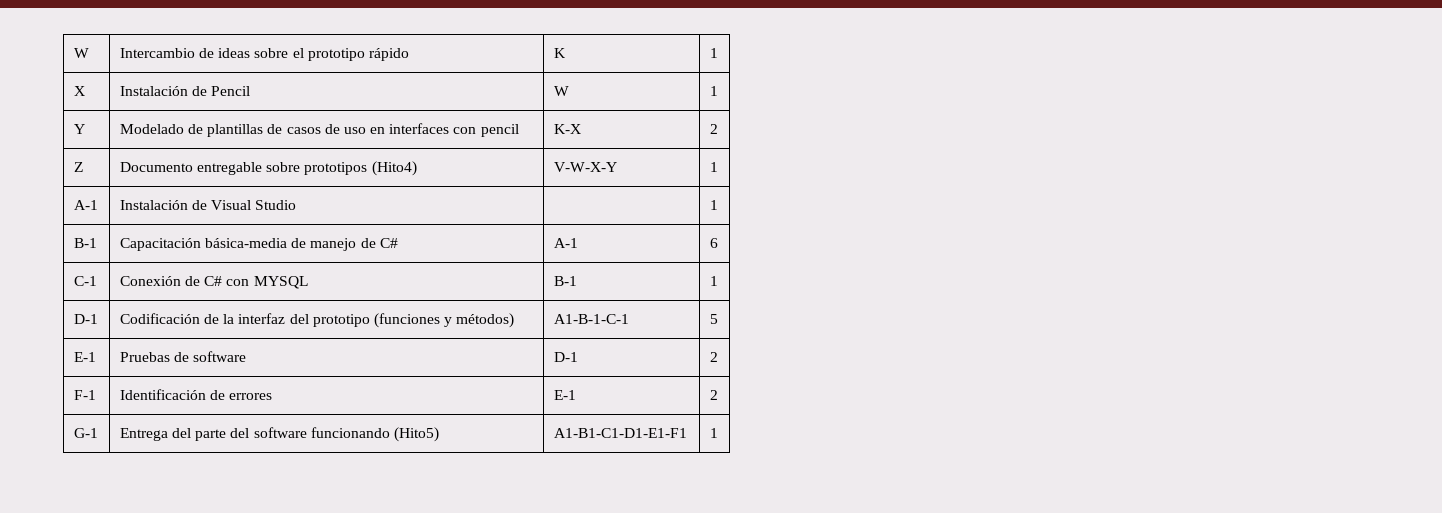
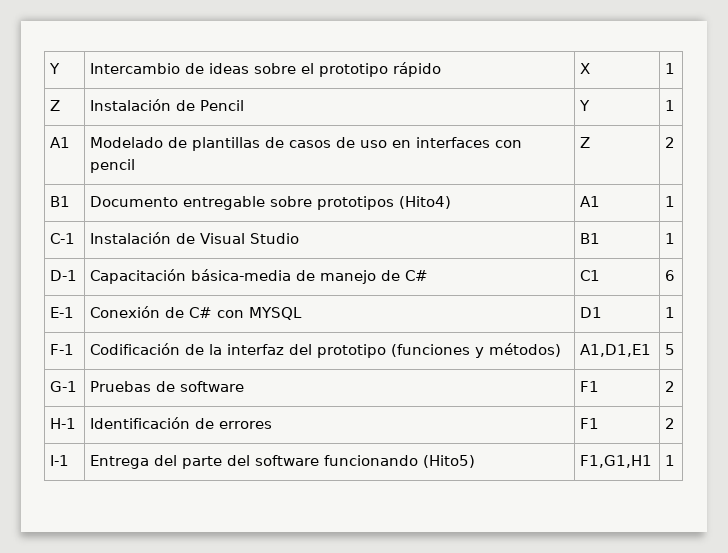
[73,48,89,58] W -> [49,63,61,74] Y
[553,48,566,58] [709,48,718,58] [73,86,85,96] K | 1 // X -> [580,63,591,74] [665,63,676,74] [50,100,61,111] X | 1 // Z
[553,86,569,96] [709,86,718,96] [73,124,85,134] W | 1 // Y -> [579,100,591,111] [665,100,676,111] [50,137,71,148] Y | 1 // A1
[553,124,581,134] [709,124,718,134] [73,162,83,172] K-X | 2 // Z -> [580,137,591,148] [665,137,676,148] [50,196,71,207] Z | 2 // B1
[553,162,617,172] [709,162,718,172] [73,200,98,210] V-W-X-Y | 1 // A-1 -> [580,196,601,207] [665,196,676,207] [50,233,76,244] A1 | 1 // C-1
[709,200,718,210] [73,238,97,248] | 1 // B-1 -> [580,233,601,244] [665,233,676,244] [50,270,78,281] B1 | 1 // D-1
[553,238,578,248] A-1 -> [580,270,601,281] C1
[73,276,97,286] C-1 -> [50,307,75,318] E-1
[553,276,577,286] [709,276,718,286] [73,314,98,324] B-1 | 1 // D-1 -> [580,307,603,318] [665,307,676,318] [50,344,75,355] D1 | 1 // F-1
[553,314,629,324] A1-B-1-C-1 -> [580,344,652,357] A1,D1,E1
[73,352,96,362] E-1 -> [50,381,78,392] G-1
[553,352,578,362] [709,352,718,362] [73,390,96,400] D-1 | 2 // F-1 -> [580,381,600,392] [665,381,676,392] [50,418,77,429] F1 | 2 // H-1
[553,390,576,400] [709,390,718,400] [73,428,98,438] E-1 | 2 // G-1 -> [580,418,600,429] [665,418,676,429] [50,455,70,466] F1 | 2 // I-1
[553,428,687,438] A1-B1-C1-D1-E1-F1 -> [580,455,653,468] F1,G1,H1

